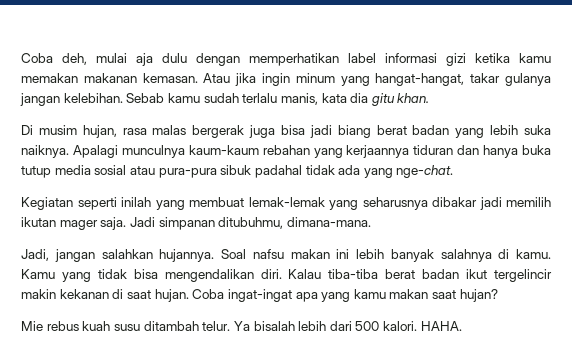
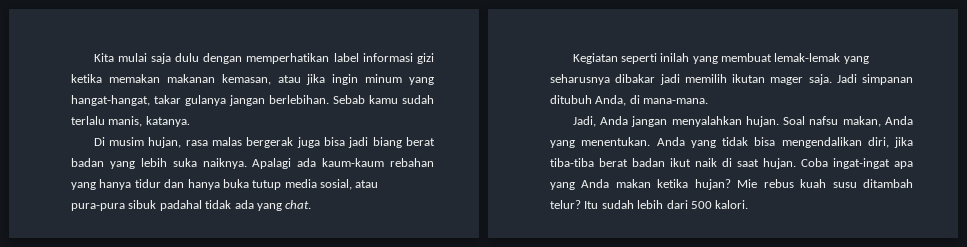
[21,53,153,66] Coba deh, mulai aja -> [93,53,171,64] Kita mulai saja
[519,53,551,63] kamu -> (102, 78) none
[142,73,231,83] kemasan. Atau -> [221,74,301,85] kemasan, atau
[63,93,123,103] kelebihan. -> [269,95,329,104] berlebihan.
[321,93,430,106] kata dia gitu khan. -> [145,116,190,127] katanya.
[121,145,185,158] munculnya -> [297,158,317,167] ada
[346,145,454,158] kerjaannya tiduran -> [99,179,161,190] hanya tidur
[94,165,127,175] sosial -> [320,179,352,190] sosial,
[396,165,454,178] nge-chat. -> [285,200,312,209] chat.
[218,217,371,229] [21,249,551,262] [21,269,55,279] ditubuhmu, dimana-mana. // Jadi, jangan salahkan hujannya. Soal nafsu makan ini lebih banyak salahnya di kamu. Kamu -> [550,95,709,106] [572,116,913,127] [550,137,685,148] ditubuh Anda, di mana-mana. // Jadi, Anda jangan menyalahkan hujan. Soal nafsu makan, Anda yang menentukan. Anda
[260,269,322,279] diri. Kalau -> [867,137,913,148] diri, jika
[493,269,552,282] [21,289,109,299] tergelincir makin kekanan -> [695,158,717,167] naik
[353,289,457,299] kamu makan saat -> [581,179,689,188] Anda makan ketika
(498, 295) // -> (731, 184) none
[202,321,295,331] telur. Ya bisalah -> [550,200,634,209] telur? Itu sudah
[420,321,462,331] HAHA. -> (749, 204) none

